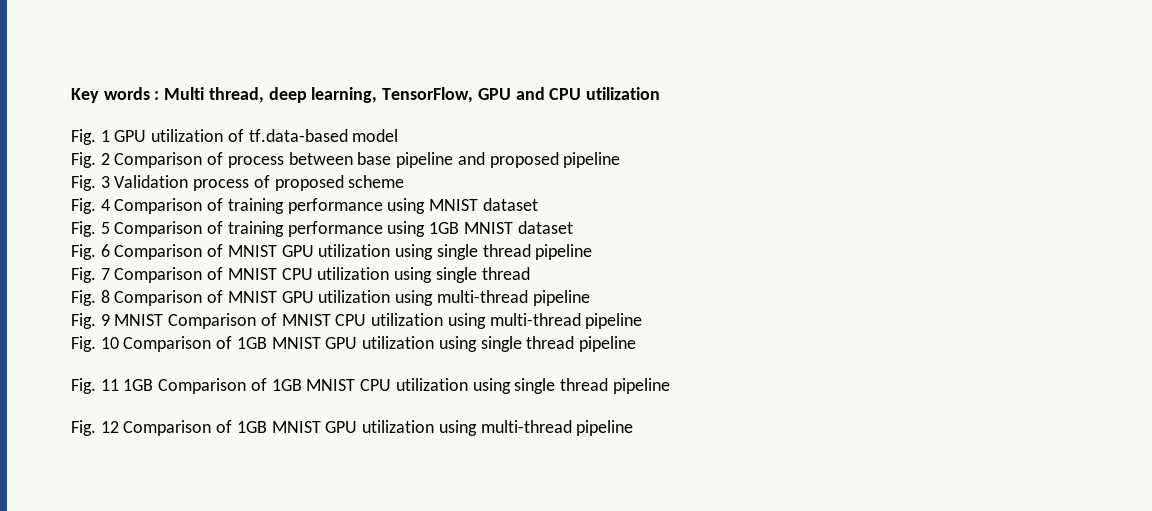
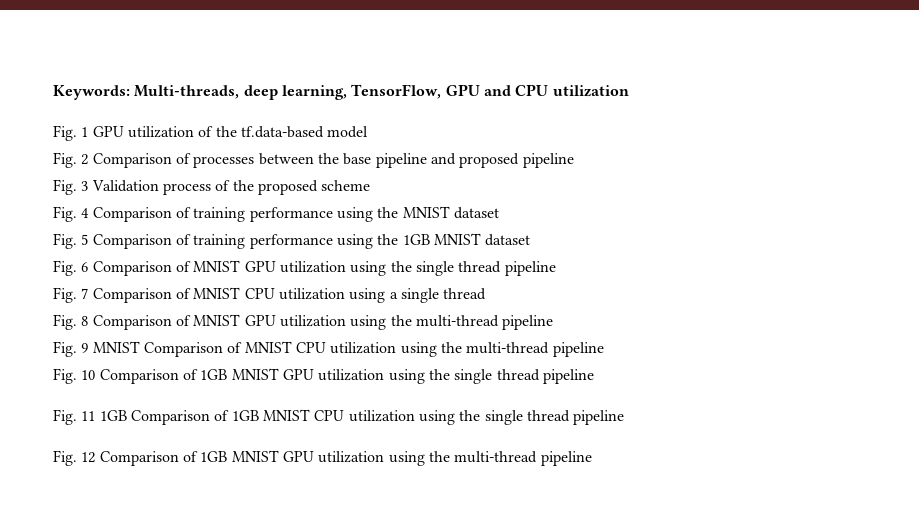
[71,87,264,103] Key words : Multi thread, -> [53,85,240,100] Keywords: Multi-threads,
(244, 135) none -> [215,126,237,137] the
[227,152,353,168] process between -> [193,153,339,168] processes between the
(270, 181) none -> [232,180,254,191] the
(426, 206) none -> [377,207,399,218] the
(426, 229) none -> [377,234,399,245] the
(434, 252) none -> [390,261,412,272] the
(433, 275) none -> [389,292,398,299] a
(434, 298) none -> [390,315,412,326] the
(486, 321) none -> [440,342,462,353] the
(477, 344) none -> [428,369,450,380] the
(511, 386) none -> [459,410,481,421] the
(477, 428) none -> [428,451,450,462] the

